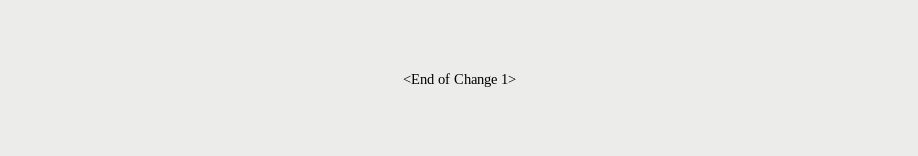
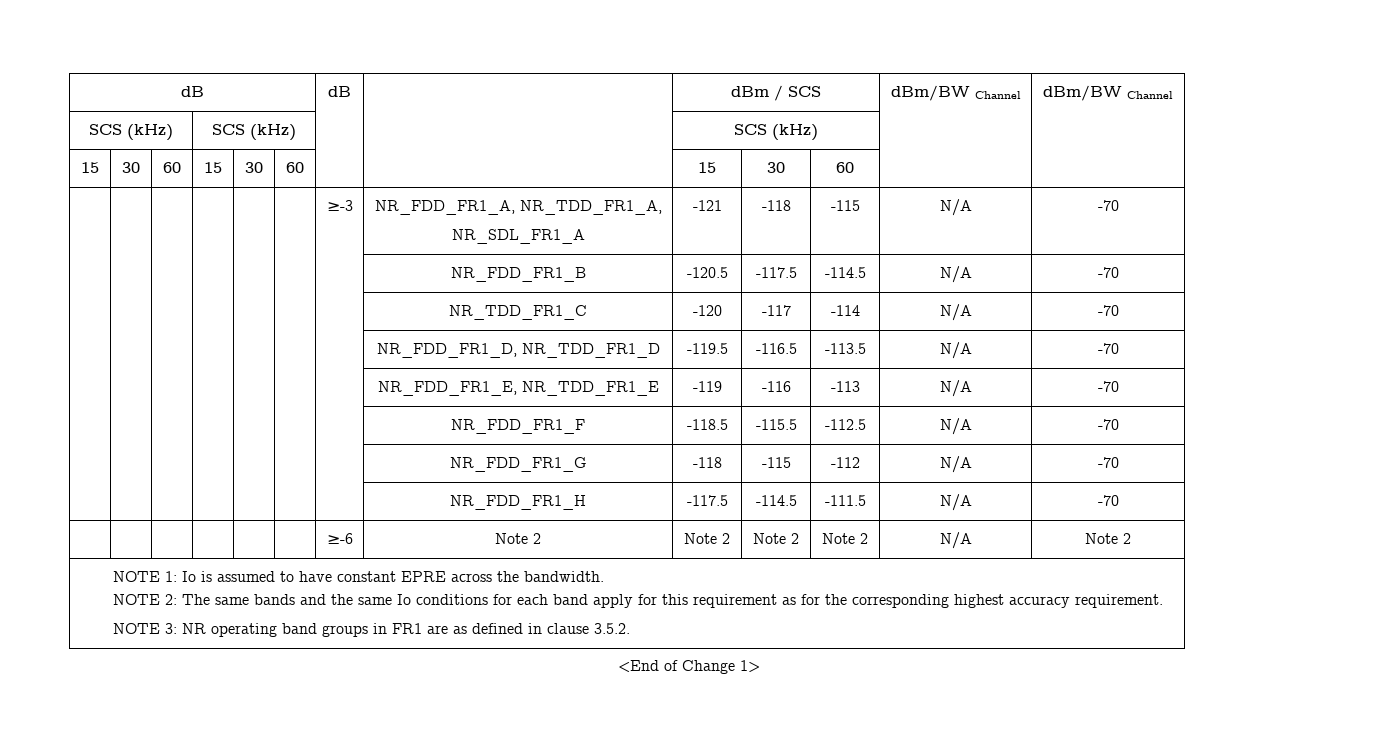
(402, 79) none -> [181,86,204,97] [328,86,351,97] [731,85,821,101] [890,85,1021,101] [1043,85,1173,101] [89,124,173,141] [212,124,296,141] [734,124,818,141] [81,162,99,173] [122,162,140,173] [163,162,181,173] [204,162,222,173] [245,162,263,173] [286,162,304,173] [698,162,716,173] [767,162,785,173] [836,162,854,173] [326,200,353,211] [374,200,662,215] [451,229,585,244] [692,200,722,211] [761,200,791,211] [830,200,860,211] [939,199,972,216] [1097,200,1119,211] [450,267,586,282] [686,267,728,278] [755,267,797,278] [824,267,866,278] [939,266,972,283] [1097,267,1119,278] [448,305,587,320] [692,305,722,316] [761,305,791,316] [830,305,860,316] [939,304,972,321] [1097,305,1119,316] [376,343,660,358] [686,343,728,354] [755,343,797,354] [824,343,866,354] [939,342,972,359] [1097,343,1119,354] [377,381,659,396] [692,381,722,392] [761,381,791,392] [830,381,860,392] [939,380,972,397] [1097,381,1119,392] [450,419,585,434] [686,419,728,430] [755,419,797,430] [824,419,866,430] [939,418,972,435] [1097,419,1119,430] [449,457,587,472] [692,457,722,468] [761,457,791,468] [830,457,860,468] [939,456,972,473] [1097,457,1119,468] [449,495,586,510] [686,495,728,506] [755,495,797,506] [824,495,866,506] [939,494,972,511] [1097,495,1119,506] [326,533,353,544] [494,533,541,544] [684,533,730,544] [753,533,799,544] [822,533,868,544] [939,532,972,549] [1085,533,1131,544] [113,571,605,582] [113,594,1164,608] [113,623,631,637] dB | dB | | dBm / SCS | dBm/BW Channel | dBm/BW Channel // SCS (kHz) | SCS (kHz) | | | SCS (kHz) | | // 15 | 30 | 60 | 15 | 30 | 60 | | | 15 | 30 | 60 | | // | | | | | | ≥-3 | NR_FDD_FR1_A, NR_TDD_FR1_A, // NR_SDL_FR1_A | -121 | -118 | -115 | N/A | -70 // | | | | | | | NR_FDD_FR1_B | -120.5 | -117.5 | -114.5 | N/A | -70 // | | | | | | | NR_TDD_FR1_C | -120 | -117 | -114 | N/A | -70 // | | | | | | | NR_FDD_FR1_D, NR_TDD_FR1_D | -119.5 | -116.5 | -113.5 | N/A | -70 // | | | | | | | NR_FDD_FR1_E, NR_TDD_FR1_E | -119 | -116 | -113 | N/A | -70 // | | | | | | | NR_FDD_FR1_F | -118.5 | -115.5 | -112.5 | N/A | -70 // | | | | | | | NR_FDD_FR1_G | -118 | -115 | -112 | N/A | -70 // | | | | | | | NR_FDD_FR1_H | -117.5 | -114.5 | -111.5 | N/A | -70 // | | | | | | ≥-6 | Note 2 | Note 2 | Note 2 | Note 2 | N/A | Note 2 // NOTE 1: Io is assumed to have constant EPRE across the bandwidth. // NOTE 2: The same bands and the same Io conditions for each band apply for this requirement as for the corresponding highest accuracy requirement. // NOTE 3: NR operating band groups in FR1 are as defined in clause 3.5.2. //

